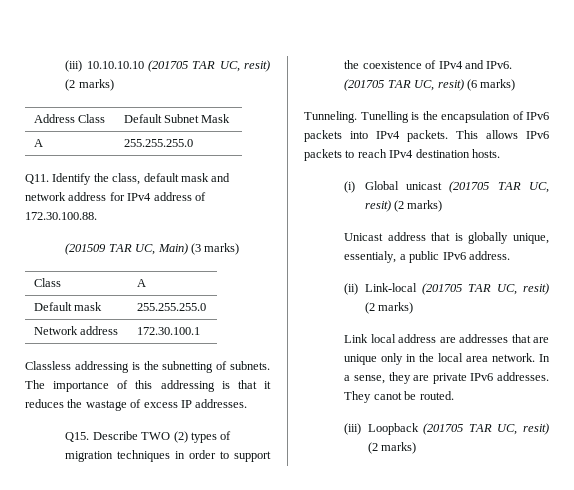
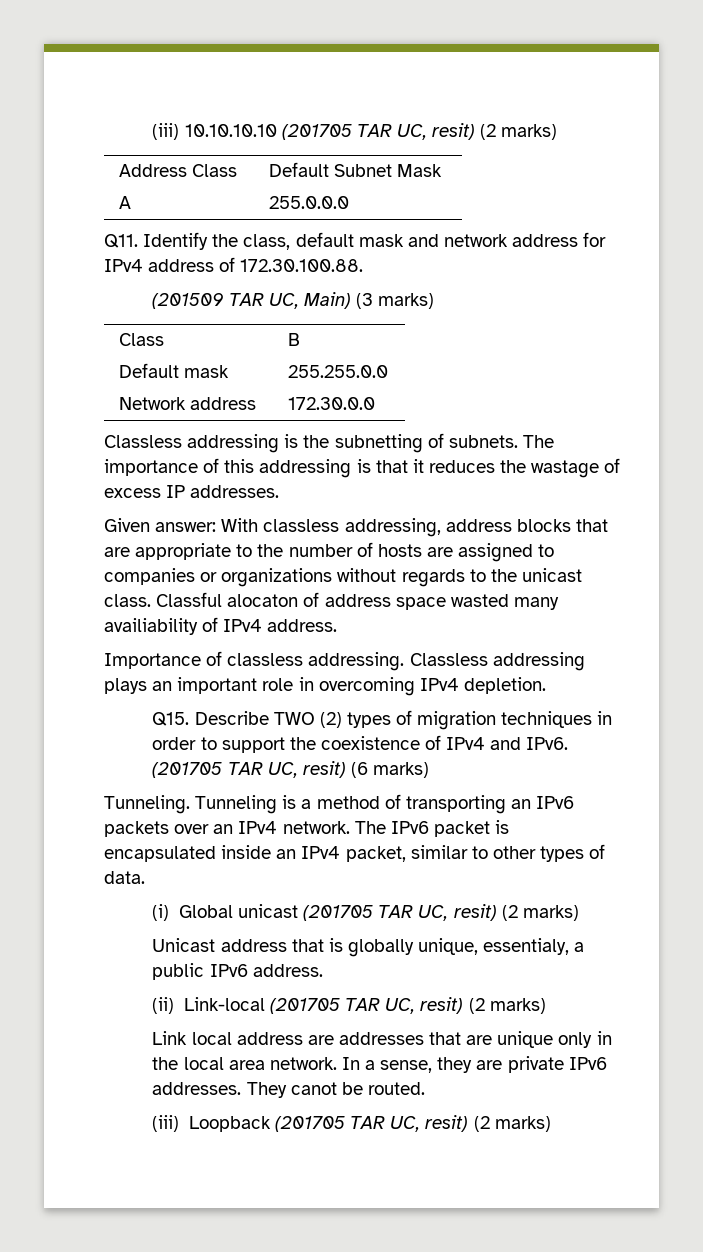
[123,139,193,147] 255.255.255.0 -> [269,196,350,209] 255.0.0.0
[136,279,146,287] A -> [288,333,301,346] B
[136,303,206,311] 255.255.255.0 -> [288,365,389,378] 255.255.0.0
[136,327,200,335] 172.30.100.1 -> [288,397,376,410] 172.30.0.0
(248, 403) none -> [104,518,608,537] [104,542,555,562] [104,568,582,587] [104,592,559,610] [104,617,338,635] [104,651,585,671] [104,677,546,696] // Given answer: With classless addressing, address blocks that are appropriate to the number of hosts are assigned to companies or organizations without regards to the unicast class. Classful alocaton of address space wasted many availiability of IPv4 address. // Importance of classless addressing. Classless addressing plays an important role in overcoming IPv4 depletion.
[360,111,549,123] [304,130,549,142] [304,149,500,161] Tunelling is the encapsulation of IPv6 packets into IPv4 packets. This allows IPv6 packets to reach IPv4 destination hosts. -> [195,794,575,814] [104,820,510,837] [104,844,606,862] [104,871,145,884] Tunneling is a method of transporting an IPv6 packets over an IPv4 network. The IPv6 packet is encapsulated inside an IPv4 packet, similar to other types of data.

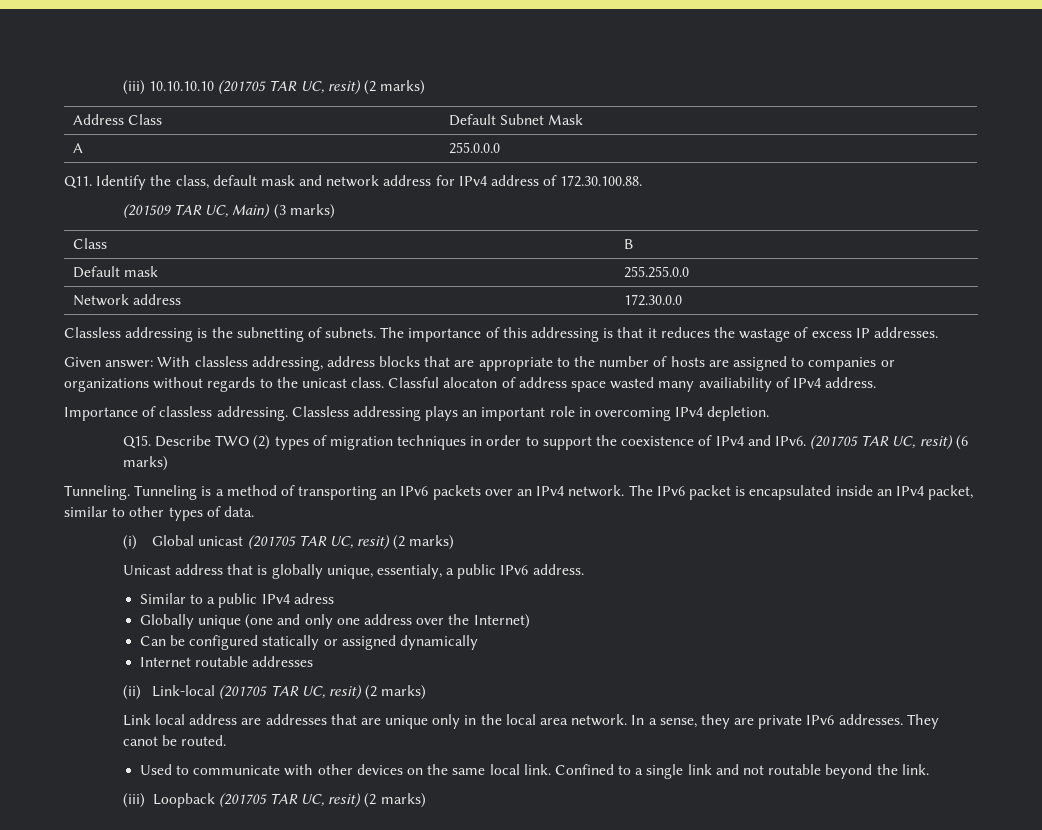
(323, 970) none -> [139,593,334,608] [139,614,530,629] [139,635,478,650] [139,656,314,667] // Similar to a public IPv4 adress // Globally unique (one and only one address over the Internet) // Can be configured statically or assigned dynamically // Internet routable addresses
(425, 1088) none -> [139,764,929,779] // Used to communicate with other devices on the same local link. Confined to a single link and not routable beyond the link.

